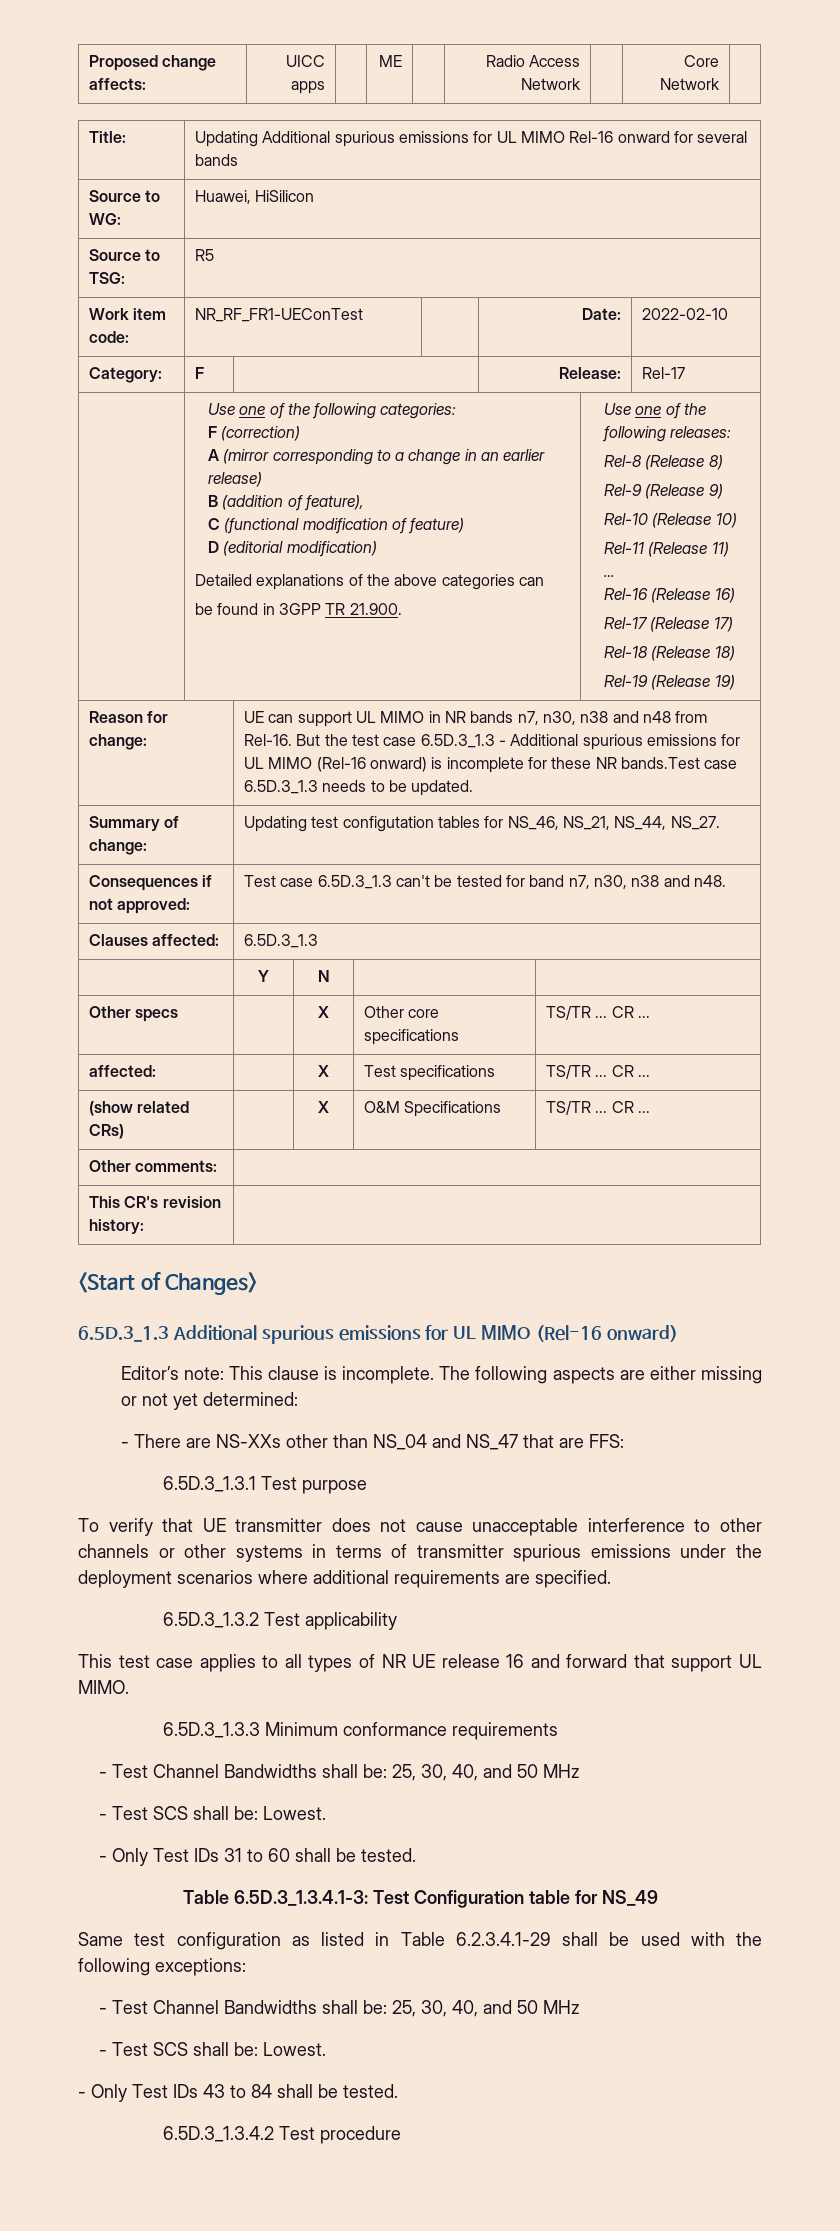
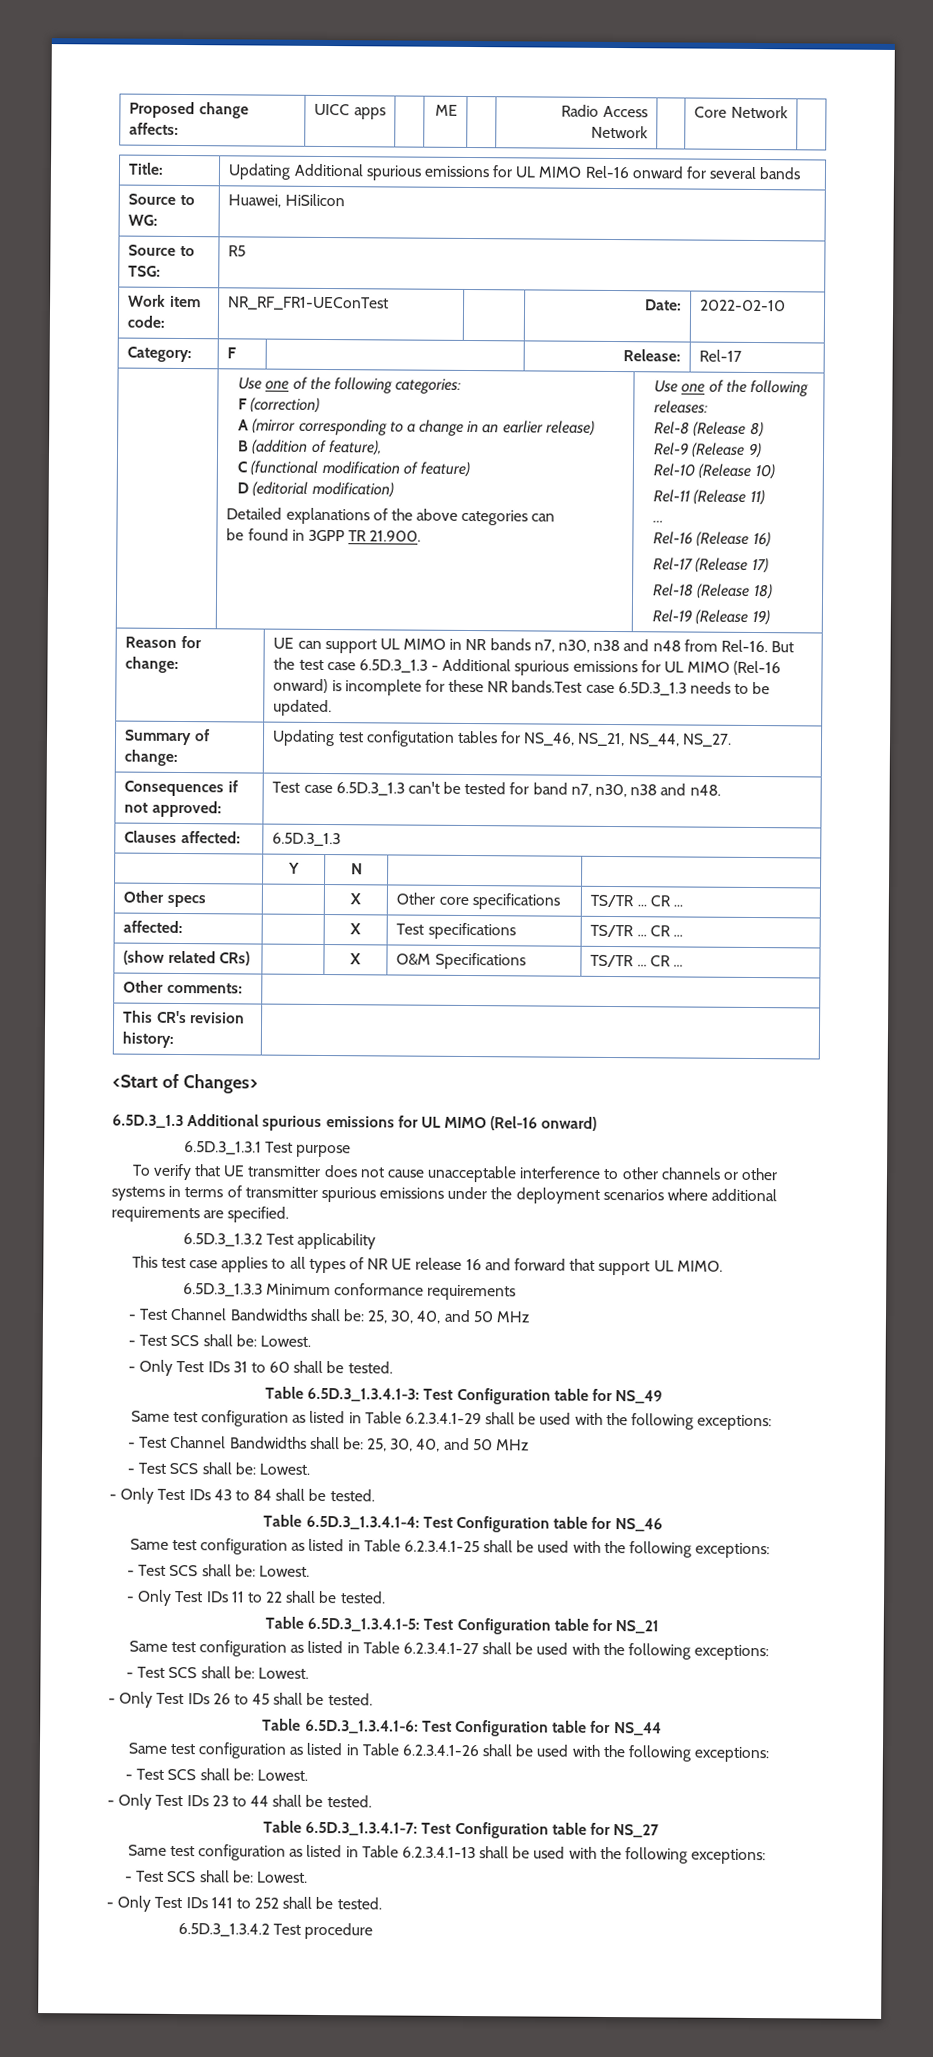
[120,1366,763,1384] [120,1392,298,1410] [120,1434,624,1450] // Editor’s note: This clause is incomplete. The following aspects are either missing or not yet determined: // - There are NS-XXs other than NS_04 and NS_47 that are FFS: -> (598, 1123) none
(398, 2091) none -> [263,1514,663,1533] [129,1538,771,1559] [126,1564,310,1577] [125,1589,386,1606] [264,1616,660,1635] [128,1640,770,1661] [125,1666,309,1679] [108,1691,373,1708] [262,1718,662,1737] [127,1742,770,1763] [124,1768,308,1781] [107,1793,372,1810] [262,1820,660,1839] [127,1844,767,1865] [124,1870,308,1883] [106,1895,382,1912] // Table 6.5D.3_1.3.4.1-4: Test Configuration table for NS_46 // Same test configuration as listed in Table 6.2.3.4.1-25 shall be used with the following exceptions: // - Test SCS shall be: Lowest. // - Only Test IDs 11 to 22 shall be tested. // Table 6.5D.3_1.3.4.1-5: Test Configuration table for NS_21 // Same test configuration as listed in Table 6.2.3.4.1-27 shall be used with the following exceptions: // - Test SCS shall be: Lowest. // - Only Test IDs 26 to 45 shall be tested. // Table 6.5D.3_1.3.4.1-6: Test Configuration table for NS_44 // Same test configuration as listed in Table 6.2.3.4.1-26 shall be used with the following exceptions: // - Test SCS shall be: Lowest. // - Only Test IDs 23 to 44 shall be tested. // Table 6.5D.3_1.3.4.1-7: Test Configuration table for NS_27 // Same test configuration as listed in Table 6.2.3.4.1-13 shall be used with the following exceptions: // - Test SCS shall be: Lowest. // - Only Test IDs 141 to 252 shall be tested.

